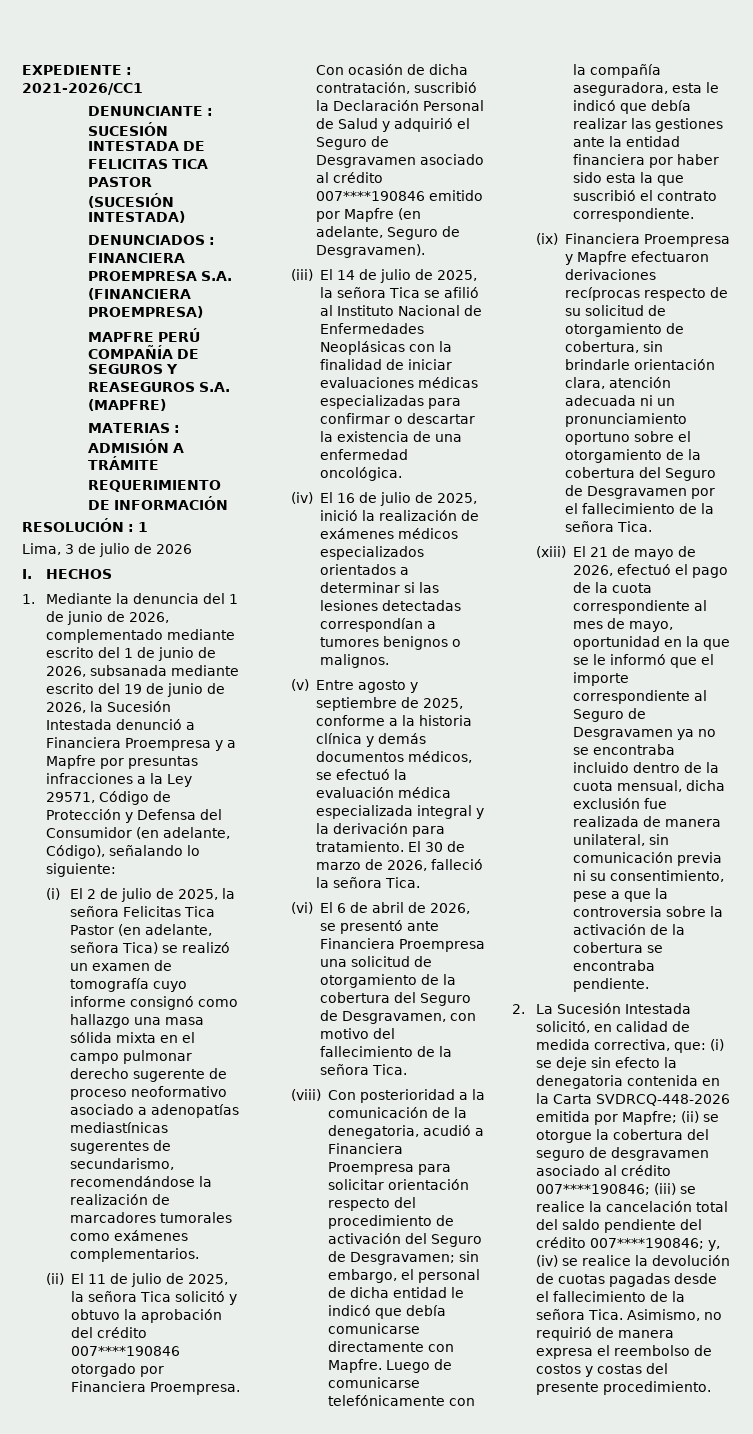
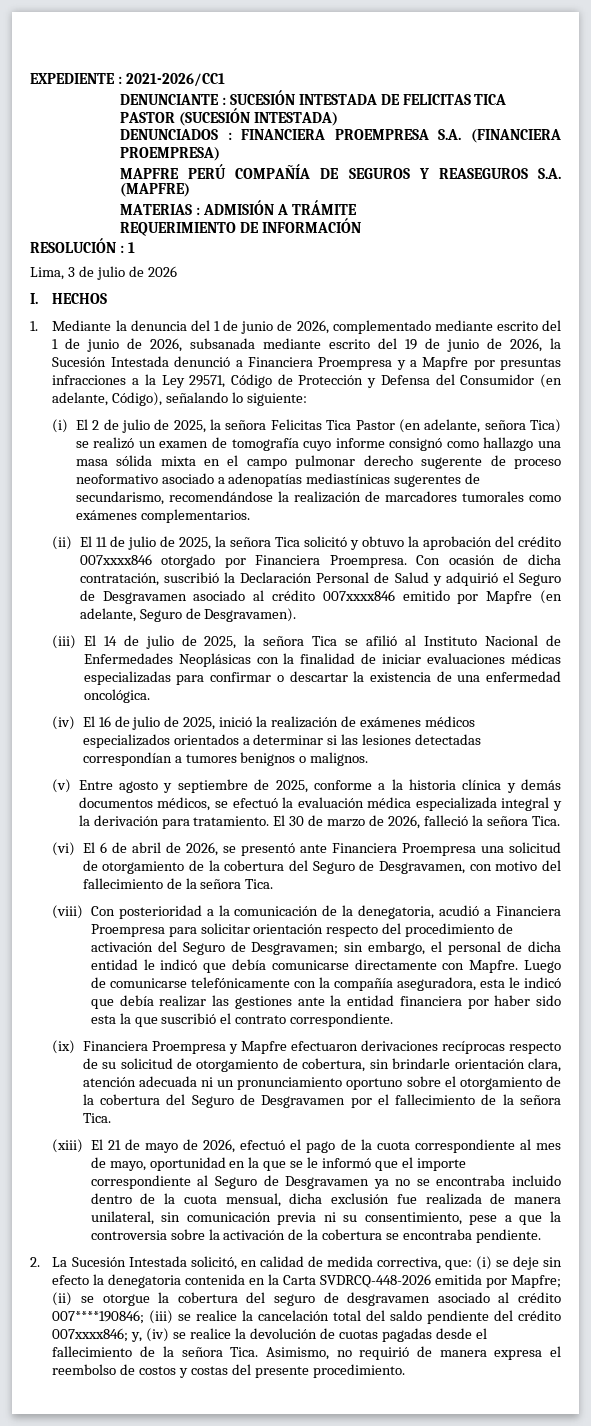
[70,1346,180,1356] 007****190846 -> [79,554,152,565] 007xxxx846
[315,191,425,201] 007****190846 -> [322,590,395,601] 007xxxx846
[590,1238,705,1249] 007****190846; -> [52,1328,129,1342] 007xxxx846;

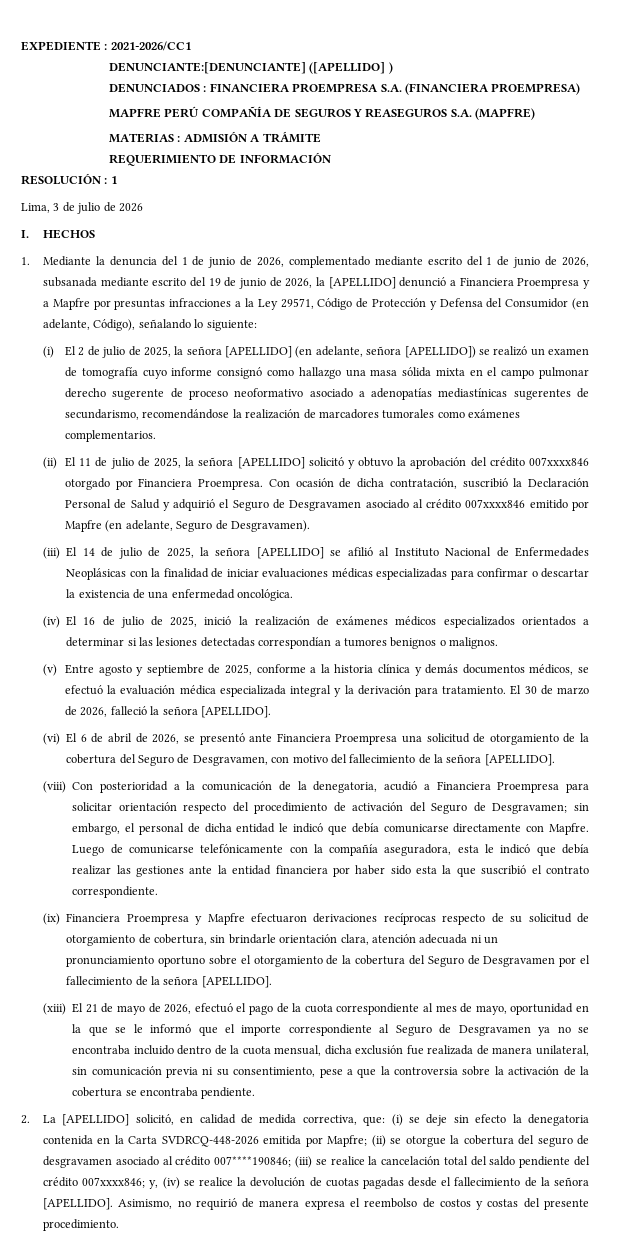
[119,90,507,105] [119,108,338,126] DENUNCIANTE : SUCESIÓN INTESTADA DE FELICITAS TICA PASTOR (SUCESIÓN INTESTADA) -> [108,62,393,74] DENUNCIANTE:[DENUNCIANTE] ([APELLIDO] )
[52,356,169,367] Sucesión Intestada -> [328,277,396,289] [APELLIDO]
[270,419,395,430] Felicitas Tica Pastor -> [224,346,292,358] [APELLIDO]
[529,419,561,433] Tica) -> [404,346,476,358] [APELLIDO])
[274,537,300,547] Tica -> [237,457,305,469] [APELLIDO]
[312,636,338,646] Tica -> [256,547,324,559] [APELLIDO]
[531,816,560,826] Tica. -> [200,706,271,718] [APELLIDO].
[245,879,274,889] Tica. -> [484,754,555,766] [APELLIDO].
[82,1113,111,1123] Tica. -> [201,976,272,988] [APELLIDO].
[71,1256,187,1267] Sucesión Intestada -> [62,1114,130,1126] [APELLIDO]
[230,1347,259,1357] Tica. -> [42,1198,113,1210] [APELLIDO].

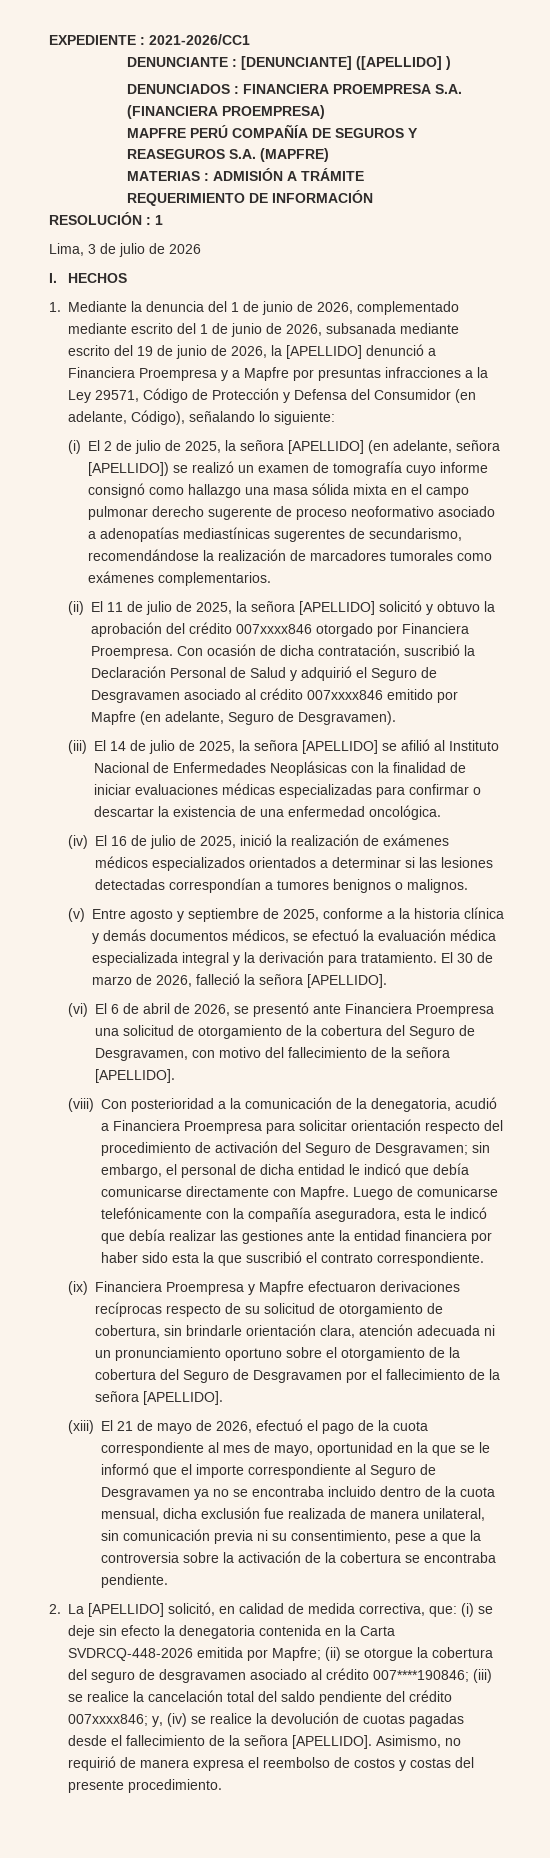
[108,62,306,74] DENUNCIANTE:[DENUNCIANTE] -> [126,56,352,70] DENUNCIANTE : [DENUNCIANTE]

